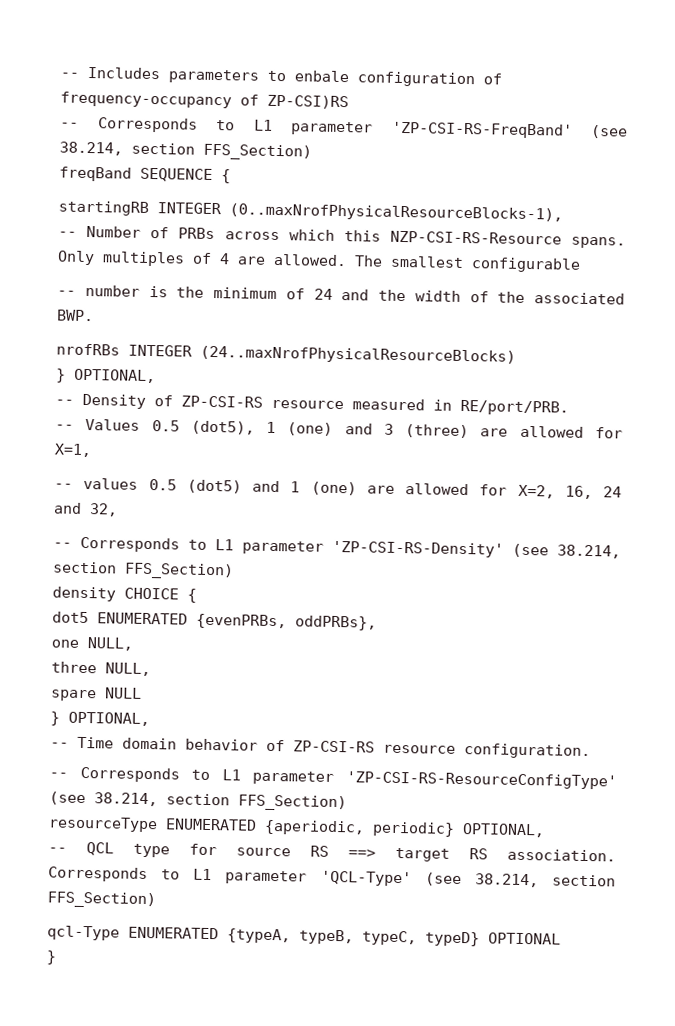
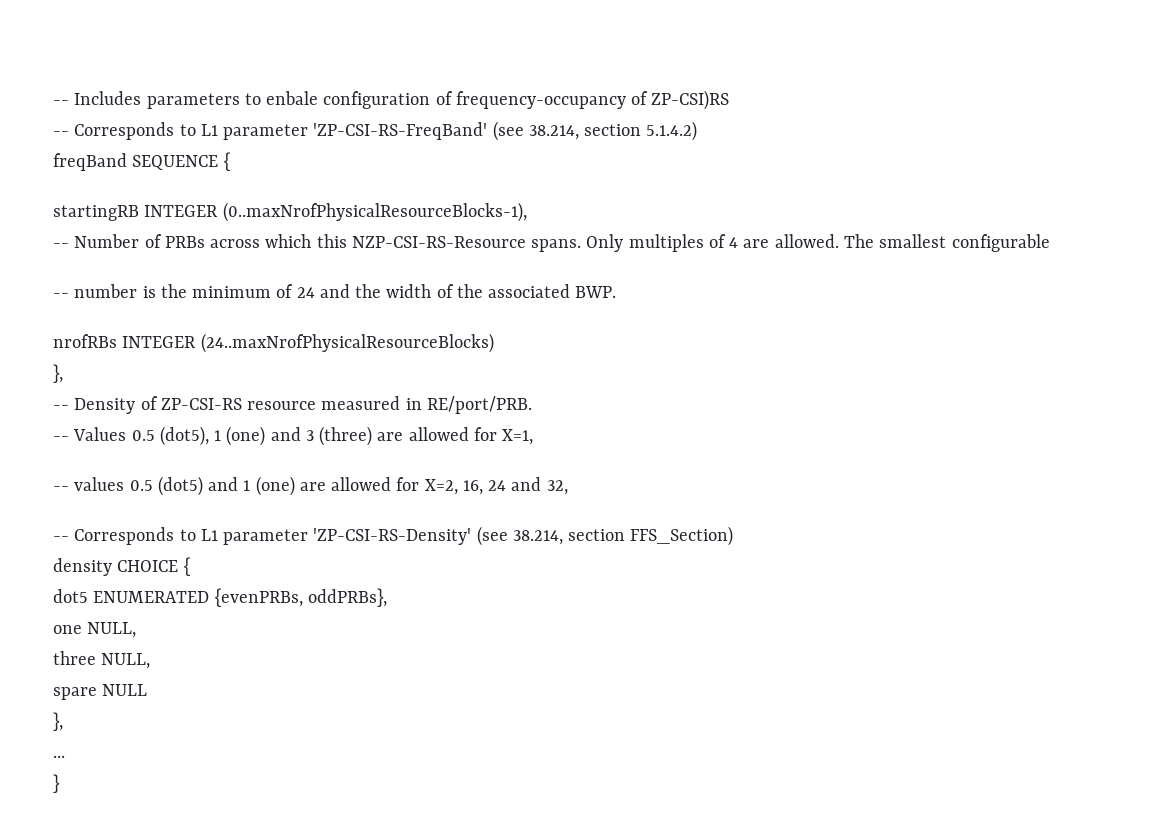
[203,143,312,161] FFS_Section) -> [646,121,698,141] 5.1.4.2)
[56,368,156,384] } OPTIONAL, -> [53,364,63,383] },
[50,711,150,727] [50,736,591,760] [49,766,617,790] [49,791,347,812] [48,816,545,838] [48,842,616,862] [48,866,617,888] [47,891,156,909] [47,925,561,947] } OPTIONAL, // -- Time domain behavior of ZP-CSI-RS resource configuration. // -- Corresponds to L1 parameter 'ZP-CSI-RS-ResourceConfigType' (see 38.214, section FFS_Section) // resourceType ENUMERATED {aperiodic, periodic} OPTIONAL, // -- QCL type for source RS ==> target RS association. Corresponds to L1 parameter 'QCL-Type' (see 38.214, section FFS_Section) // qcl-Type ENUMERATED {typeA, typeB, typeC, typeD} OPTIONAL -> [53,712,63,731] [53,755,65,758] }, // ...

